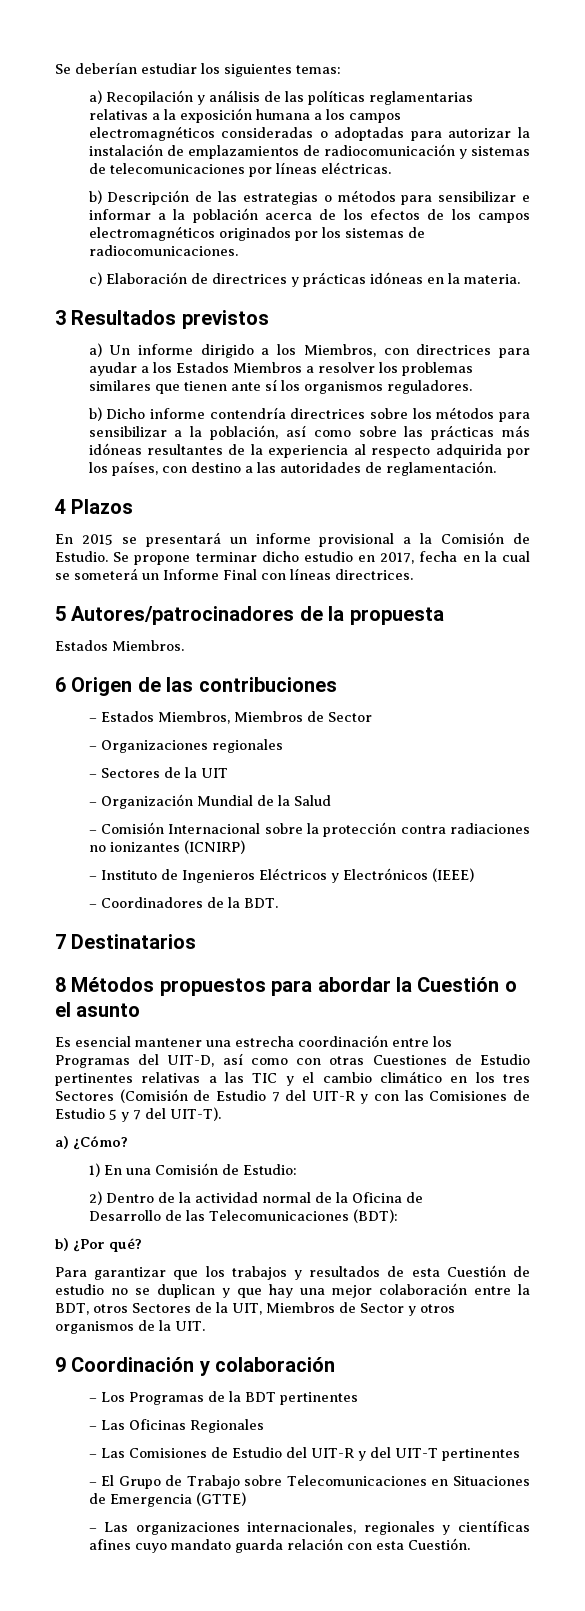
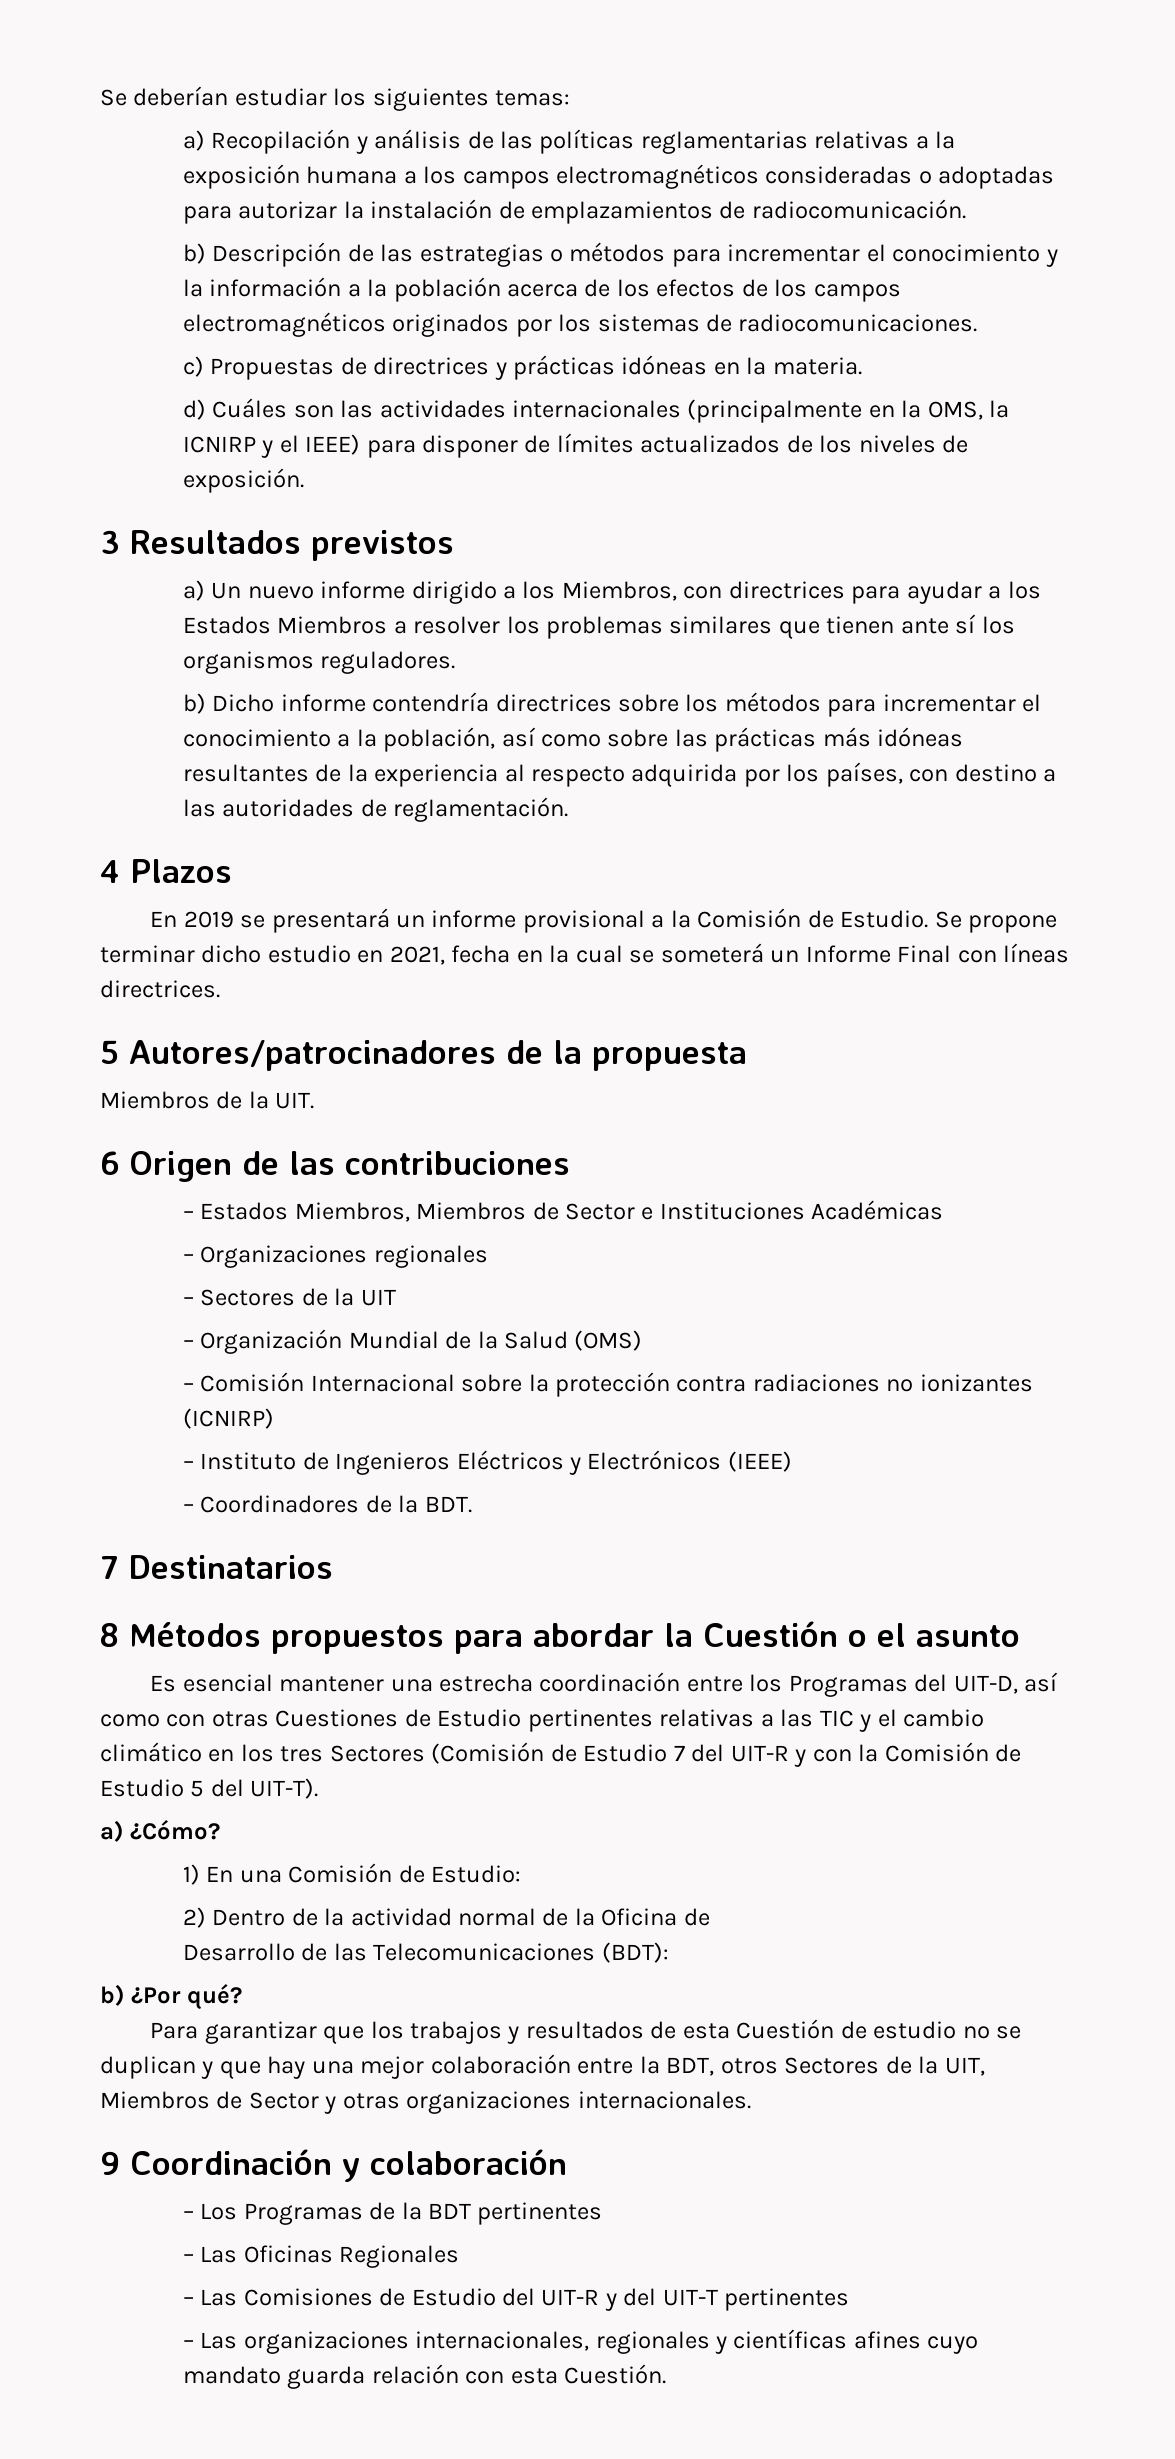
[323,144,530,159] [88,162,391,177] radiocomunicación y sistemas de telecomunicaciones por líneas eléctricas. -> [751,199,966,219] radiocomunicación.
[438,191,530,202] [88,209,151,220] sensibilizar e informar -> [727,244,1058,267] [182,277,342,297] incrementar el conocimiento y la información
[105,272,187,284] Elaboración -> [210,358,335,380] Propuestas
(520, 279) none -> [182,398,1010,423] [182,433,969,458] [182,468,304,493] // d) Cuáles son las actividades internacionales (principalmente en la OMS, la ICNIRP y el IEEE) para disponer de límites actualizados de los niveles de exposición.
(131, 350) none -> [247,586,314,599] nuevo
[88,426,167,437] sensibilizar -> [882,694,1042,712] [182,729,331,747] incrementar el conocimiento
[81,534,113,545] 2015 -> [183,911,234,928] 2019
[380,552,415,564] 2017, -> [389,946,445,965] 2021,
[55,640,184,651] Estados Miembros. -> [100,1091,315,1109] Miembros de la UIT.
(372, 717) none -> [641,1200,944,1220] e Instituciones Académicas
(331, 800) none -> [574,1330,643,1351] (OMS)
[404,1090,508,1101] las Comisiones -> [858,1742,989,1762] la Comisión
[121,1110,141,1122] y 7 -> (205, 1788) none
[420,1304,455,1313] [55,1320,205,1334] otros organismos de la UIT. -> [342,2091,751,2114] otras organizaciones internacionales.
[88,1475,530,1489] [88,1492,246,1507] // – El Grupo de Trabajo sobre Telecomunicaciones en Situaciones de Emergencia (GTTE) -> (850, 2299) none

